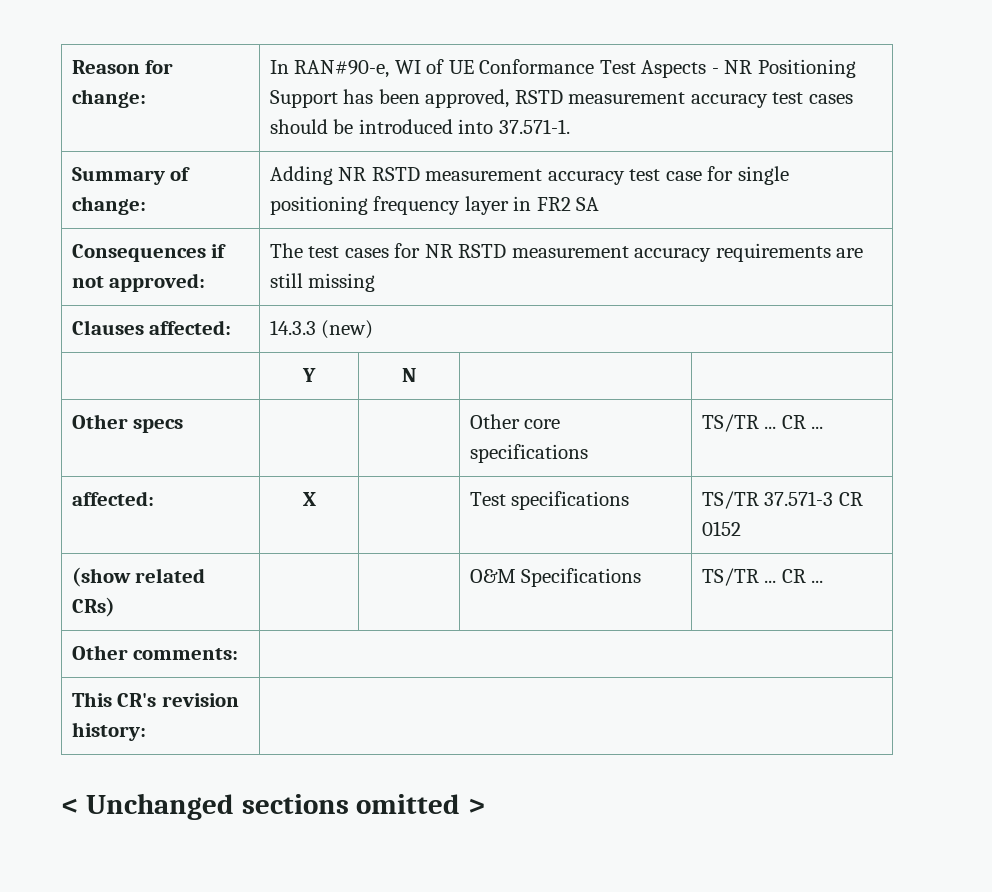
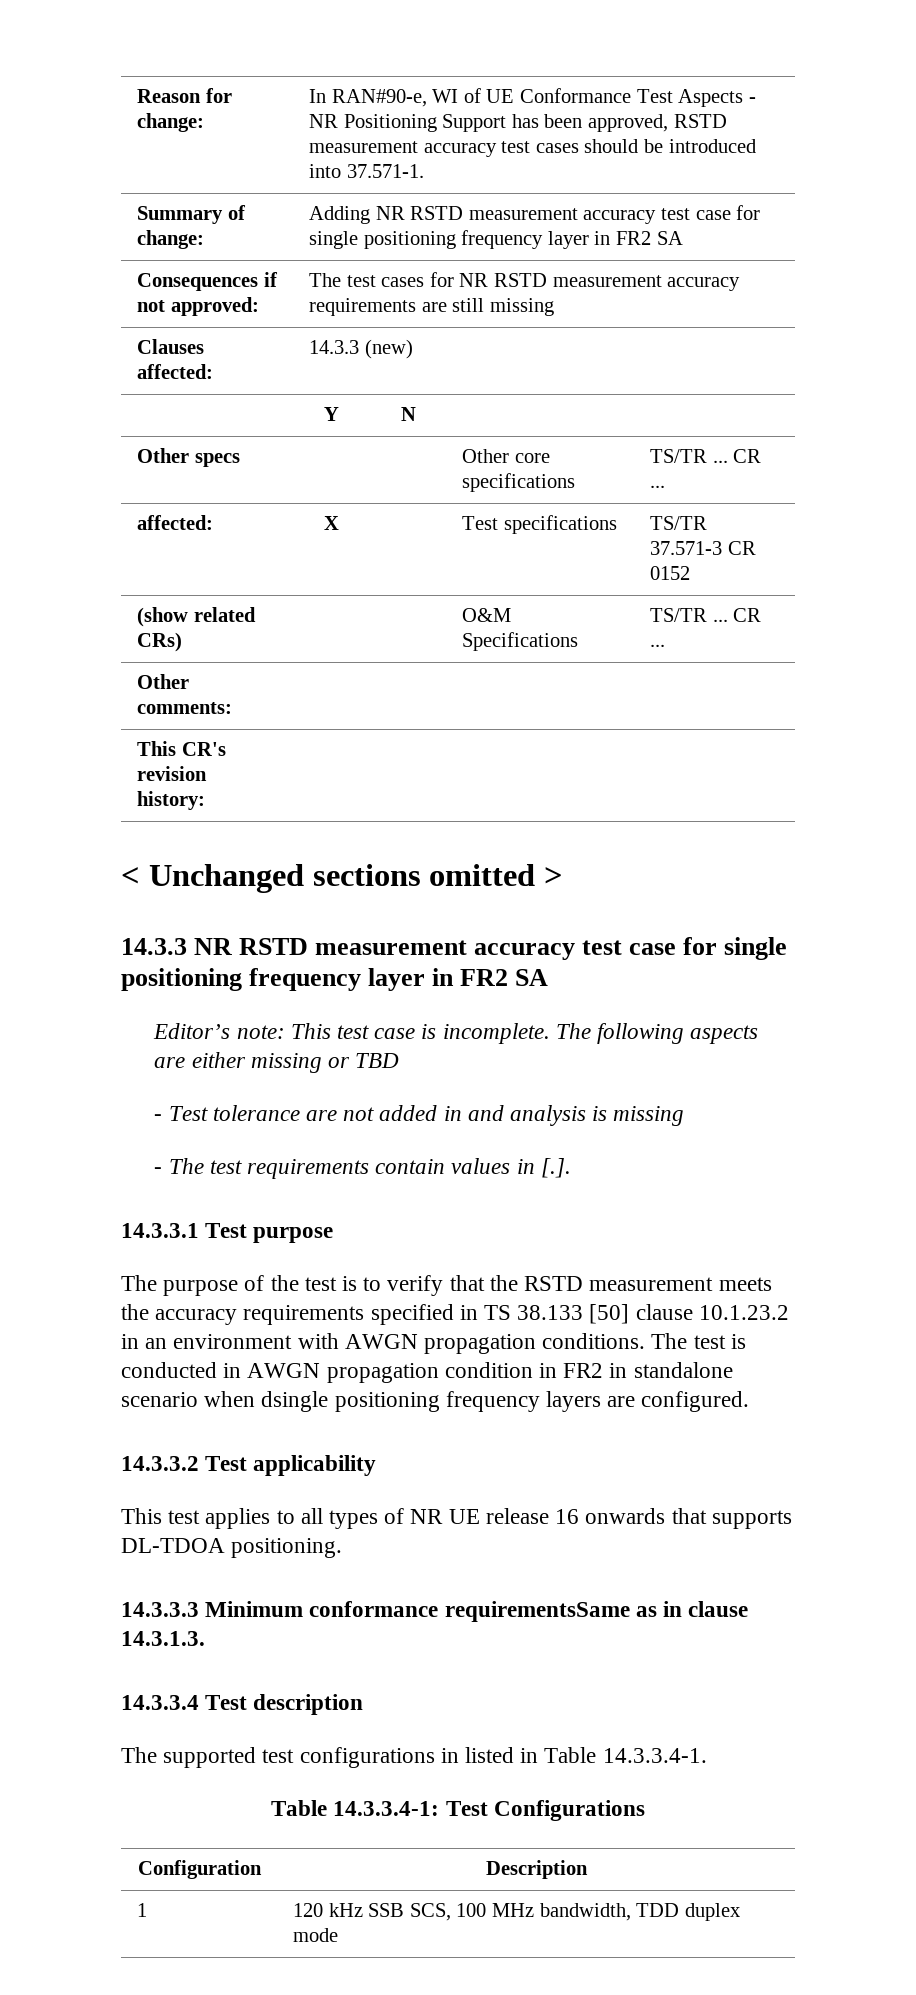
(486, 806) none -> [121,937,788,960] [121,968,549,991] [153,1023,759,1044] [154,1052,400,1073] [154,1105,685,1126] [154,1158,571,1179] [121,1223,334,1243] [121,1275,772,1296] [121,1304,789,1325] [121,1333,746,1354] [121,1362,733,1383] [121,1391,750,1412] [121,1455,377,1476] [121,1508,792,1529] [121,1538,343,1558] [121,1601,749,1622] [121,1631,205,1646] [121,1694,364,1715] [121,1747,707,1768] [271,1800,645,1821] [138,1860,262,1879] [485,1860,588,1879] [137,1903,148,1917] [293,1903,740,1921] [293,1928,339,1942] // 14.3.3 NR RSTD measurement accuracy test case for single positioning frequency layer in FR2 SA // Editor’s note: This test case is incomplete. The following aspects are either missing or TBD // - Test tolerance are not added in and analysis is missing // - The test requirements contain values in [.]. // 14.3.3.1 Test purpose // The purpose of the test is to verify that the RSTD measurement meets the accuracy requirements specified in TS 38.133 [50] clause 10.1.23.2 in an environment with AWGN propagation conditions. The test is conducted in AWGN propagation condition in FR2 in standalone scenario when dsingle positioning frequency layers are configured. // 14.3.3.2 Test applicability // This test applies to all types of NR UE release 16 onwards that supports DL-TDOA positioning. // 14.3.3.3 Minimum conformance requirementsSame as in clause 14.3.1.3. // 14.3.3.4 Test description // The supported test configurations in listed in Table 14.3.3.4-1. // Table 14.3.3.4-1: Test Configurations // Configuration | Description // 1 | 120 kHz SSB SCS, 100 MHz bandwidth, TDD duplex mode

